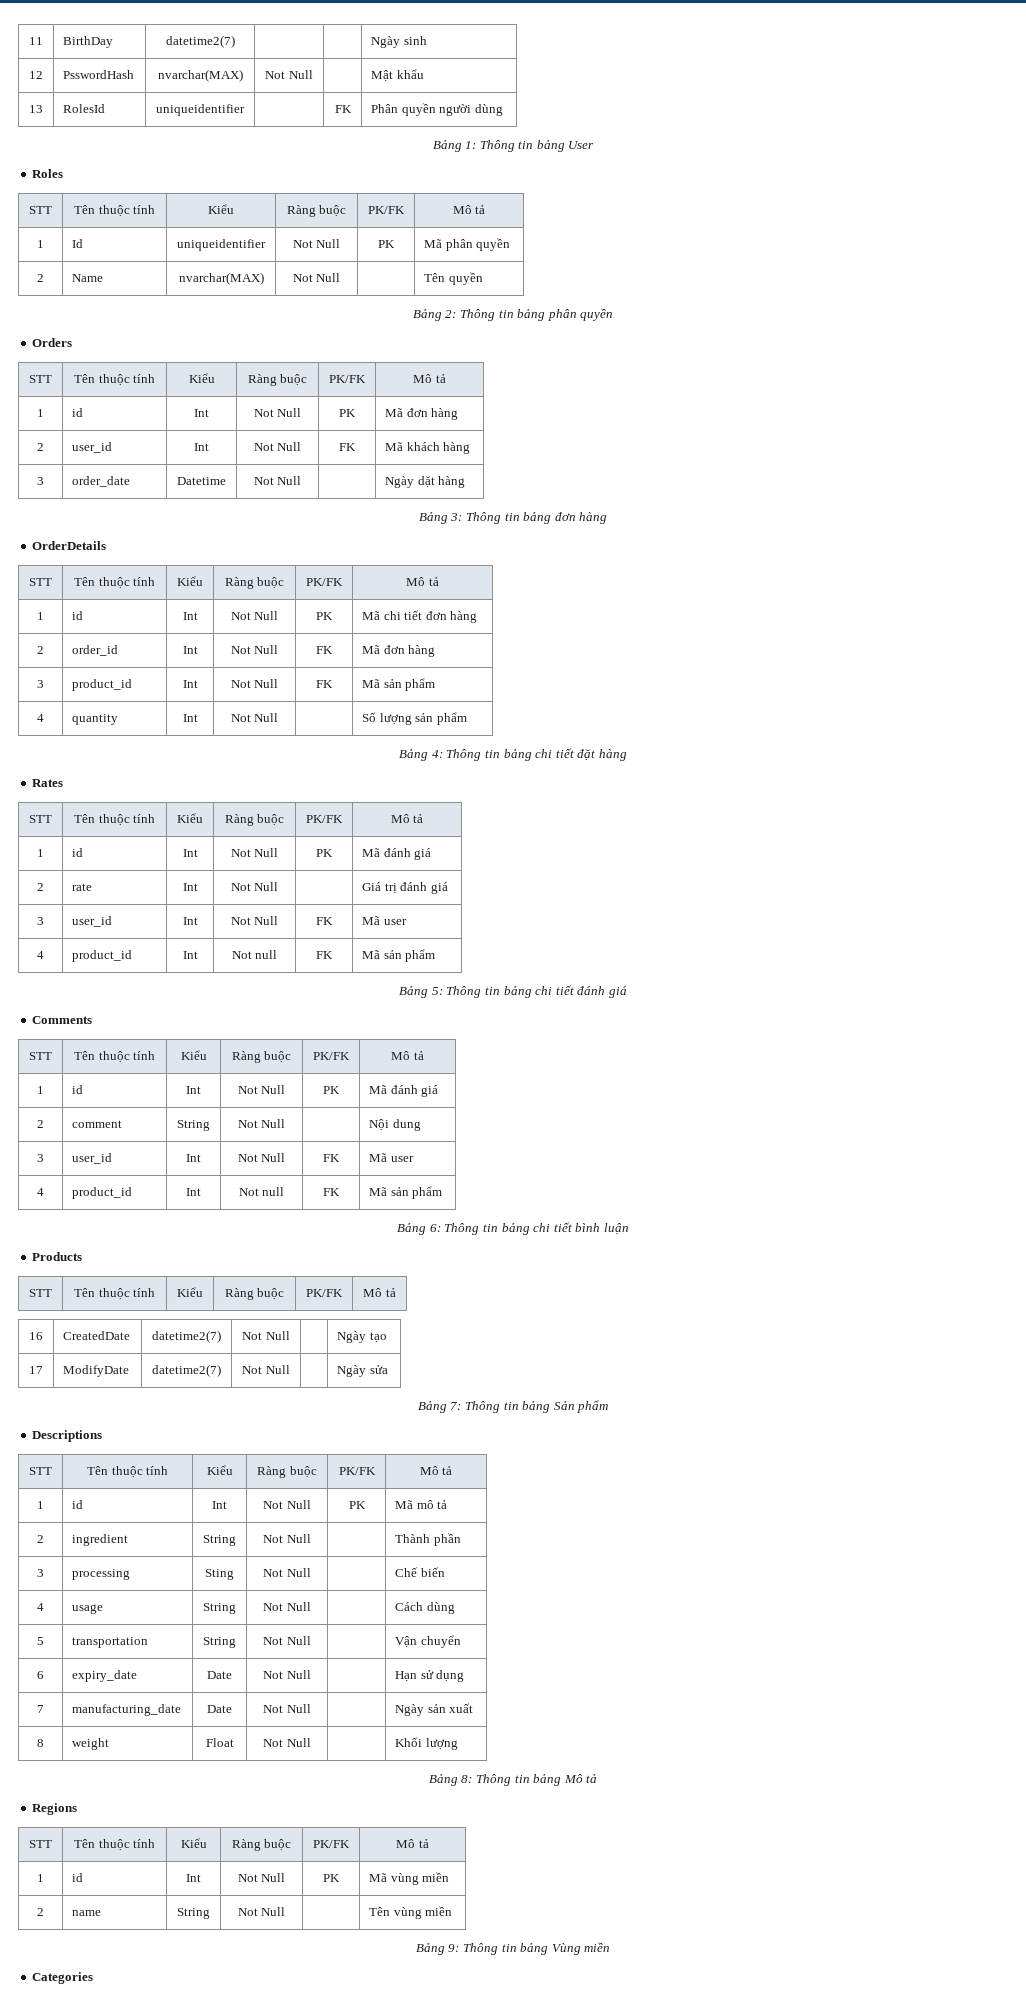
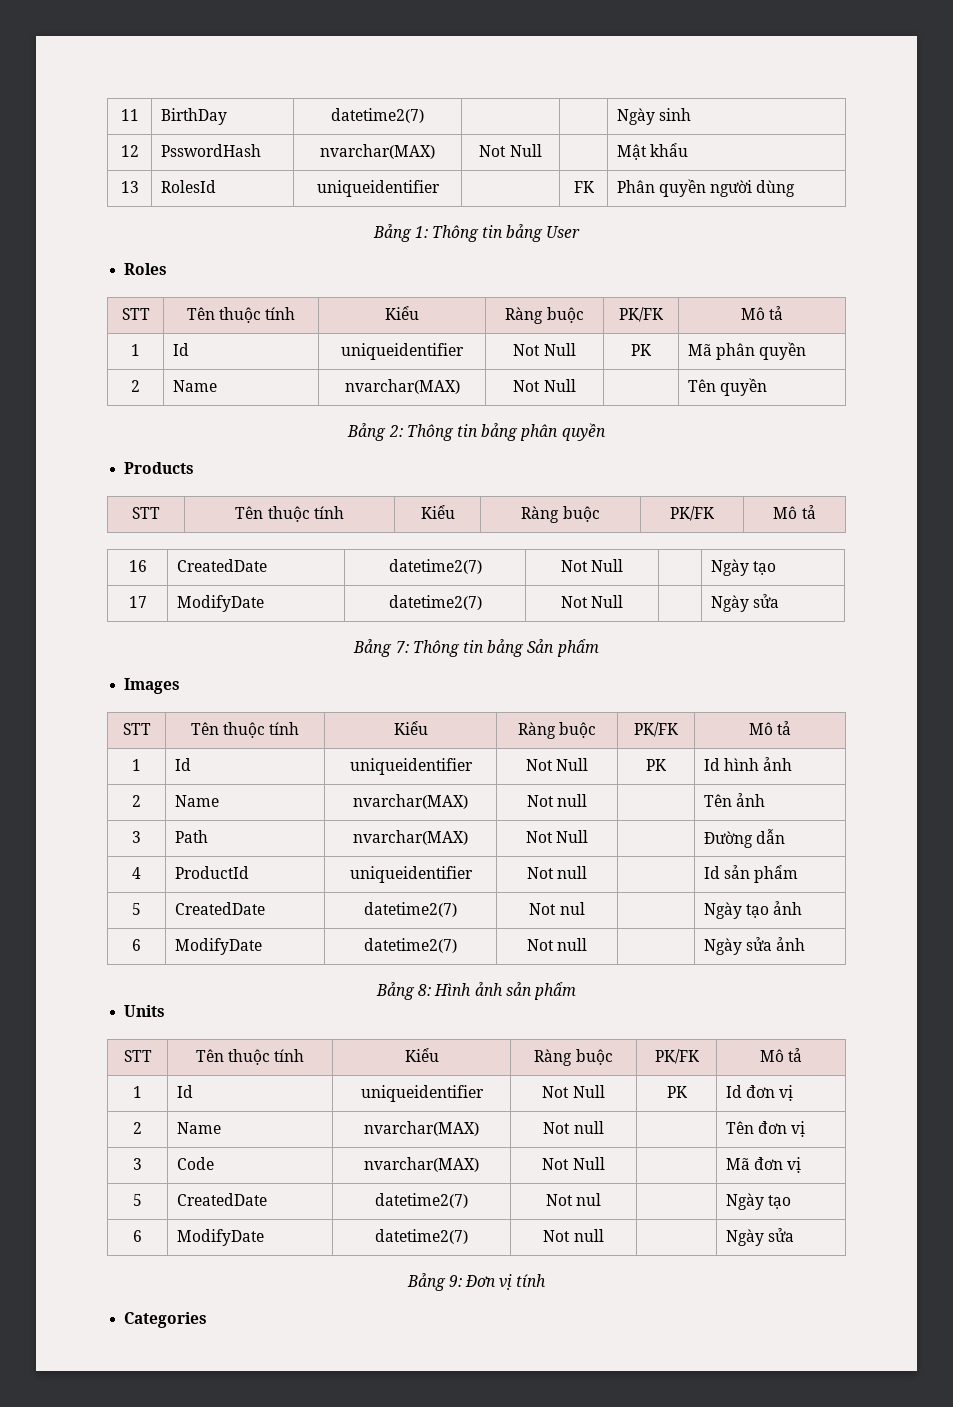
[32,338,73,347] [29,375,52,383] [73,374,156,386] [188,373,215,383] [247,374,308,386] [329,375,366,383] [413,374,446,383] [37,409,44,417] [72,408,84,417] [194,409,209,417] [253,408,302,417] [339,409,356,417] [385,408,459,420] [37,443,44,451] [72,442,113,453] [194,443,209,451] [253,442,302,451] [339,443,356,451] [385,442,471,454] [37,477,44,485] [72,476,131,487] [177,477,226,485] [253,476,302,485] [385,476,466,488] [418,512,608,524] [32,541,107,550] [29,578,52,586] [73,577,156,589] [177,576,203,586] [224,577,285,589] [306,578,343,586] [406,577,439,586] [37,612,44,620] [72,611,84,620] [182,612,198,620] [230,611,279,620] [316,612,333,620] [362,610,478,623] [37,646,44,654] [72,645,119,656] [182,646,198,654] [230,645,279,654] [316,646,333,654] [362,645,436,657] [37,680,44,688] [72,679,133,691] [182,680,198,688] [230,679,279,688] [316,680,333,688] [362,678,436,691] [37,714,44,722] [72,714,119,725] [182,714,198,722] [230,713,279,722] [362,712,467,725] [399,748,627,761] [32,779,64,787] [29,815,52,823] [73,814,156,826] [177,813,203,823] [224,814,285,826] [306,815,343,823] [390,814,424,823] [37,849,44,857] [72,848,84,857] [182,849,198,857] [230,848,279,857] [316,849,333,857] [362,848,432,860] [37,883,44,891] [72,883,93,891] [182,883,198,891] [230,882,279,891] [362,882,448,894] [37,917,44,925] [72,916,113,927] [182,917,198,925] [230,916,279,925] [316,917,333,925] [362,916,407,925] [37,951,44,959] [72,950,133,962] [182,951,198,959] [231,950,278,959] [316,951,333,959] [362,949,436,962] [399,985,627,998] [32,1016,93,1024] [29,1052,52,1060] [73,1051,156,1063] [180,1050,207,1060] [231,1051,292,1063] [313,1052,350,1060] [391,1051,424,1060] [37,1086,44,1094] [72,1085,84,1094] [186,1086,201,1094] [237,1085,286,1094] [323,1086,340,1094] [369,1085,439,1097] [37,1120,44,1128] [72,1120,123,1128] [177,1120,210,1131] [237,1119,286,1128] [369,1119,421,1131] [37,1154,44,1162] [72,1153,113,1164] [186,1154,201,1162] [237,1153,286,1162] [323,1154,340,1162] [369,1153,414,1162] [37,1188,44,1196] [72,1187,133,1199] [186,1188,201,1196] [238,1187,285,1196] [323,1188,340,1196] [369,1186,443,1199] [397,1222,629,1235] // Orders // STT | Tên thuộc tính | Kiểu | Ràng buộc | PK/FK | Mô tả // 1 | id | Int | Not Null | PK | Mã đơn hàng // 2 | user_id | Int | Not Null | FK | Mã khách hàng // 3 | order_date | Datetime | Not Null | | Ngày dặt hàng // Bảng 3: Thông tin bảng đơn hàng // OrderDetails // STT | Tên thuộc tính | Kiểu | Ràng buộc | PK/FK | Mô tả // 1 | id | Int | Not Null | PK | Mã chi tiết đơn hàng // 2 | order_id | Int | Not Null | FK | Mã đơn hàng // 3 | product_id | Int | Not Null | FK | Mã sản phẩm // 4 | quantity | Int | Not Null | | Số lượng sản phẩm // Bảng 4: Thông tin bảng chi tiết đặt hàng // Rates // STT | Tên thuộc tính | Kiểu | Ràng buộc | PK/FK | Mô tả // 1 | id | Int | Not Null | PK | Mã đánh giá // 2 | rate | Int | Not Null | | Giá trị đánh giá // 3 | user_id | Int | Not Null | FK | Mã user // 4 | product_id | Int | Not null | FK | Mã sản phẩm // Bảng 5: Thông tin bảng chi tiết đánh giá // Comments // STT | Tên thuộc tính | Kiểu | Ràng buộc | PK/FK | Mô tả // 1 | id | Int | Not Null | PK | Mã đánh giá // 2 | comment | String | Not Null | | Nội dung // 3 | user_id | Int | Not Null | FK | Mã user // 4 | product_id | Int | Not null | FK | Mã sản phẩm // Bảng 6: Thông tin bảng chi tiết bình luận -> (606, 432) none
[32,1430,103,1442] Descriptions -> [124,678,181,694] Images
[72,1500,84,1509] [212,1501,227,1509] [263,1500,311,1509] [348,1501,366,1509] [395,1500,448,1509] [37,1535,44,1543] [72,1534,129,1546] [203,1535,236,1546] [263,1534,311,1543] [395,1533,461,1546] [37,1569,44,1577] [72,1569,131,1580] [205,1569,234,1580] [263,1568,311,1577] [395,1567,445,1577] [37,1603,44,1611] [72,1604,104,1614] [203,1603,236,1614] [263,1602,311,1611] [395,1602,455,1614] [37,1637,44,1645] [72,1637,149,1648] [203,1637,236,1648] [263,1636,311,1645] [395,1635,461,1648] [37,1671,44,1679] [72,1670,138,1682] [207,1671,232,1679] [263,1670,311,1679] [395,1670,465,1682] [37,1705,44,1713] [72,1704,182,1716] [207,1705,232,1713] [263,1704,311,1713] [395,1703,474,1716] [37,1739,44,1747] [72,1738,110,1750] [205,1738,234,1747] [263,1738,311,1747] [395,1737,458,1750] [428,1774,598,1786] [32,1803,78,1815] id | Int | Not Null | PK | Mã mô tả // 2 | ingredient | String | Not Null | | Thành phần // 3 | processing | Sting | Not Null | | Chế biến // 4 | usage | String | Not Null | | Cách dùng // 5 | transportation | String | Not Null | | Vận chuyển // 6 | expiry_date | Date | Not Null | | Hạn sử dụng // 7 | manufacturing_date | Date | Not Null | | Ngày sản xuất // 8 | weight | Float | Not Null | | Khối lượng // Bảng 8: Thông tin bảng Mô tả // Regions -> [174,758,191,771] [349,758,473,775] [525,758,589,771] [646,759,667,771] [703,757,792,771] [132,795,141,807] [174,795,219,807] [353,794,468,809] [526,794,588,807] [703,793,765,807] [132,831,141,843] [174,830,208,843] [353,830,468,845] [525,830,589,843] [703,829,785,848] [132,867,141,879] [174,866,249,879] [349,866,473,883] [526,866,588,879] [703,865,798,883] [132,903,141,915] [174,902,265,915] [364,902,457,917] [529,902,585,915] [703,901,802,919] [132,939,141,951] [174,938,262,955] [364,938,457,953] [526,938,588,951] [703,937,805,955] [376,982,576,1000] [124,1005,166,1017] Id | uniqueidentifier | Not Null | PK | Id hình ảnh // 2 | Name | nvarchar(MAX) | Not null | | Tên ảnh // 3 | Path | nvarchar(MAX) | Not Null | | Đường dẫn // 4 | ProductId | uniqueidentifier | Not null | | Id sản phẩm // 5 | CreatedDate | datetime2(7) | Not nul | | Ngày tạo ảnh // 6 | ModifyDate | datetime2(7) | Not null | | Ngày sửa ảnh // Bảng 8: Hình ảnh sản phẩm // Units
[72,1873,84,1882] [186,1874,201,1882] [237,1873,286,1882] [323,1874,340,1882] [369,1872,450,1885] [37,1908,44,1916] [72,1910,102,1916] [177,1908,210,1919] [237,1907,286,1916] [369,1906,453,1919] [415,1942,611,1955] id | Int | Not Null | PK | Mã vùng miền // 2 | name | String | Not Null | | Tên vùng miền // Bảng 9: Thông tin bảng Vùng miền -> [176,1085,193,1098] [360,1085,484,1102] [542,1085,605,1098] [666,1086,688,1098] [725,1085,793,1101] [133,1122,142,1134] [176,1122,221,1134] [364,1121,479,1136] [543,1121,604,1134] [725,1121,805,1137] [133,1158,142,1170] [176,1157,214,1170] [364,1157,479,1172] [542,1157,605,1170] [725,1157,801,1173] [133,1194,142,1206] [176,1193,267,1206] [374,1193,468,1208] [545,1193,602,1206] [725,1193,791,1210] [133,1230,142,1242] [176,1229,264,1246] [374,1229,468,1244] [543,1229,604,1242] [725,1228,794,1246] [406,1273,547,1291] Id | uniqueidentifier | Not Null | PK | Id đơn vị // 2 | Name | nvarchar(MAX) | Not null | | Tên đơn vị // 3 | Code | nvarchar(MAX) | Not Null | | Mã đơn vị // 5 | CreatedDate | datetime2(7) | Not nul | | Ngày tạo // 6 | ModifyDate | datetime2(7) | Not null | | Ngày sửa // Bảng 9: Đơn vị tính

